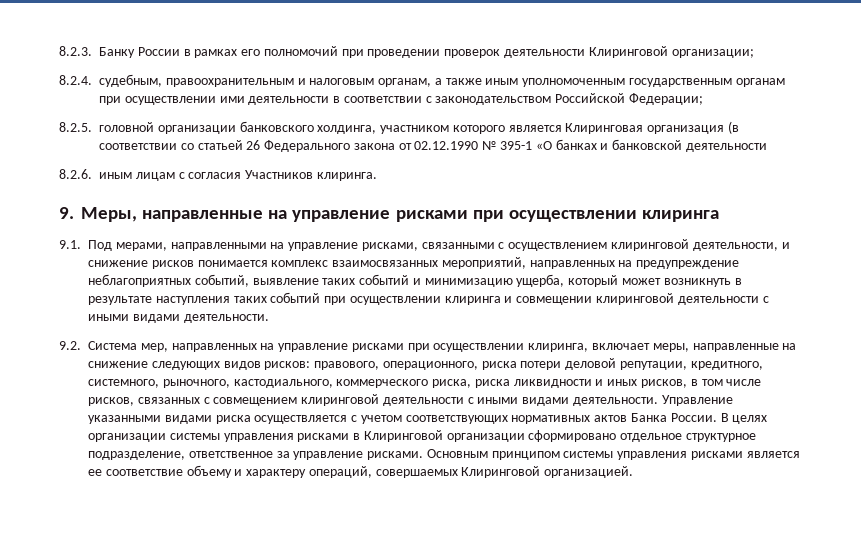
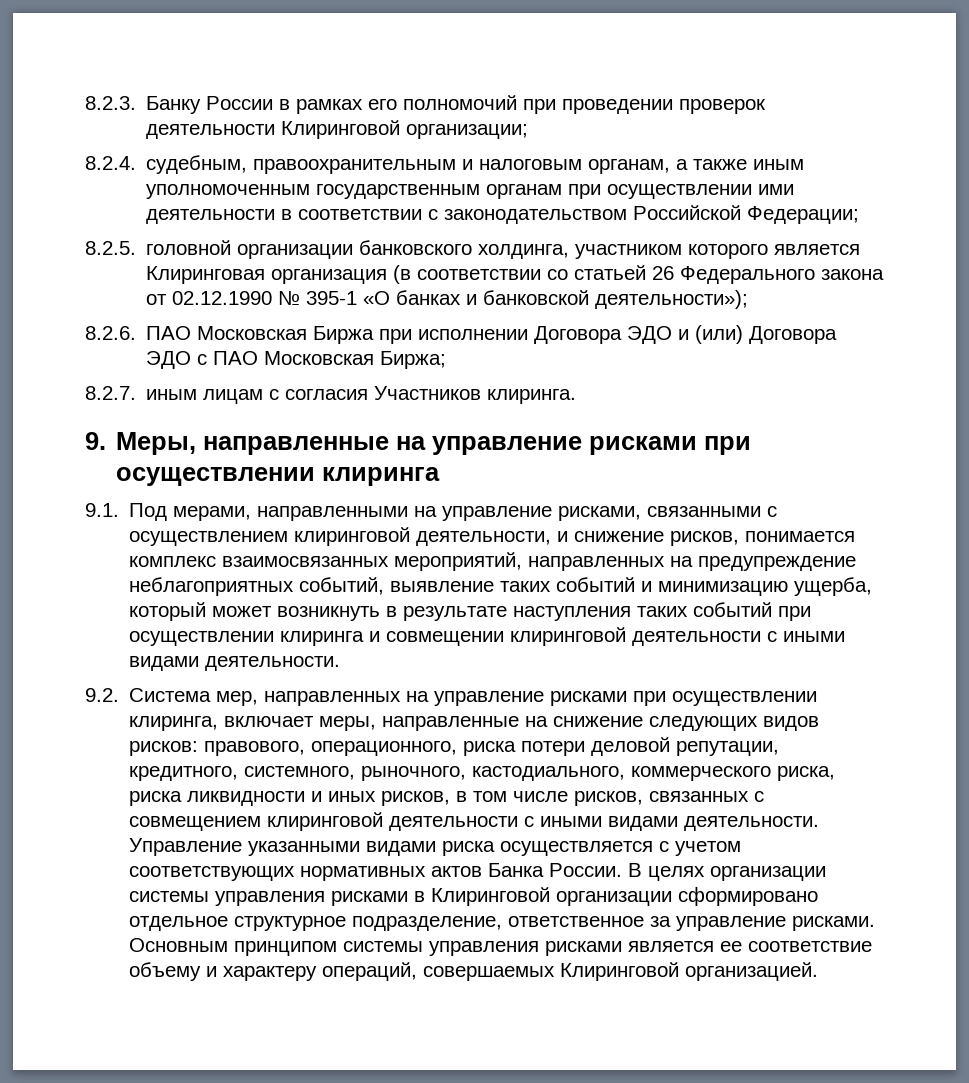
[685,143,767,152] [59,169,92,179] деятельности // 8.2.6. -> [595,290,749,309] [85,325,838,344] [146,351,447,369] [85,386,136,400] деятельности»); // 8.2.6. ПАО Московская Биржа при исполнении Договора ЭДО и (или) Договора ЭДО с ПАО Московская Биржа; // 8.2.7.
[151,260,194,269] рисков -> [670,531,740,546] рисков,

